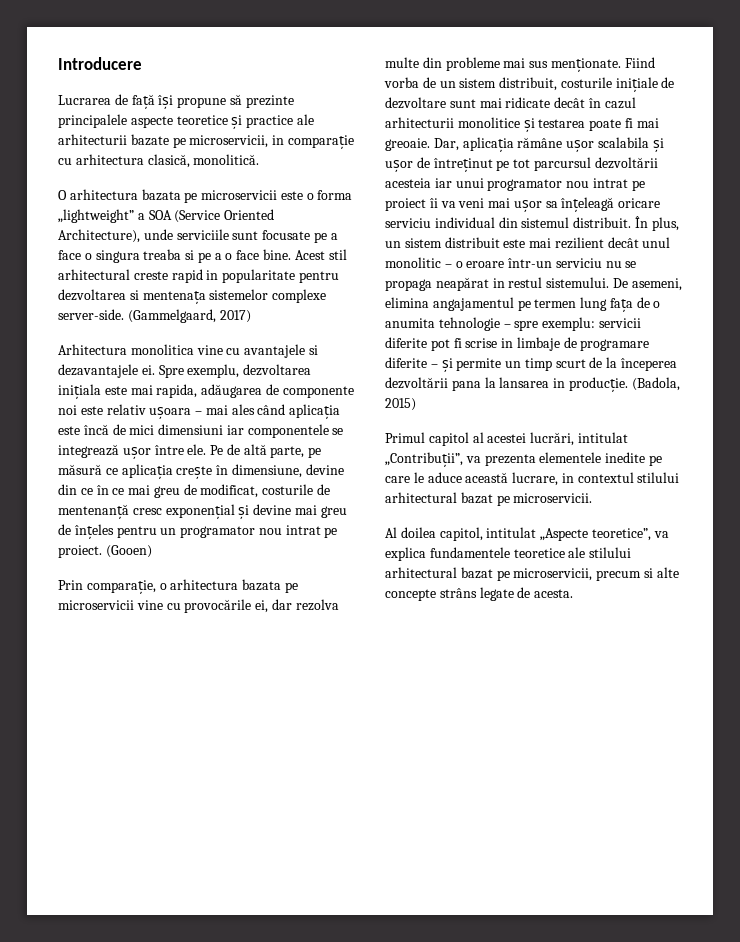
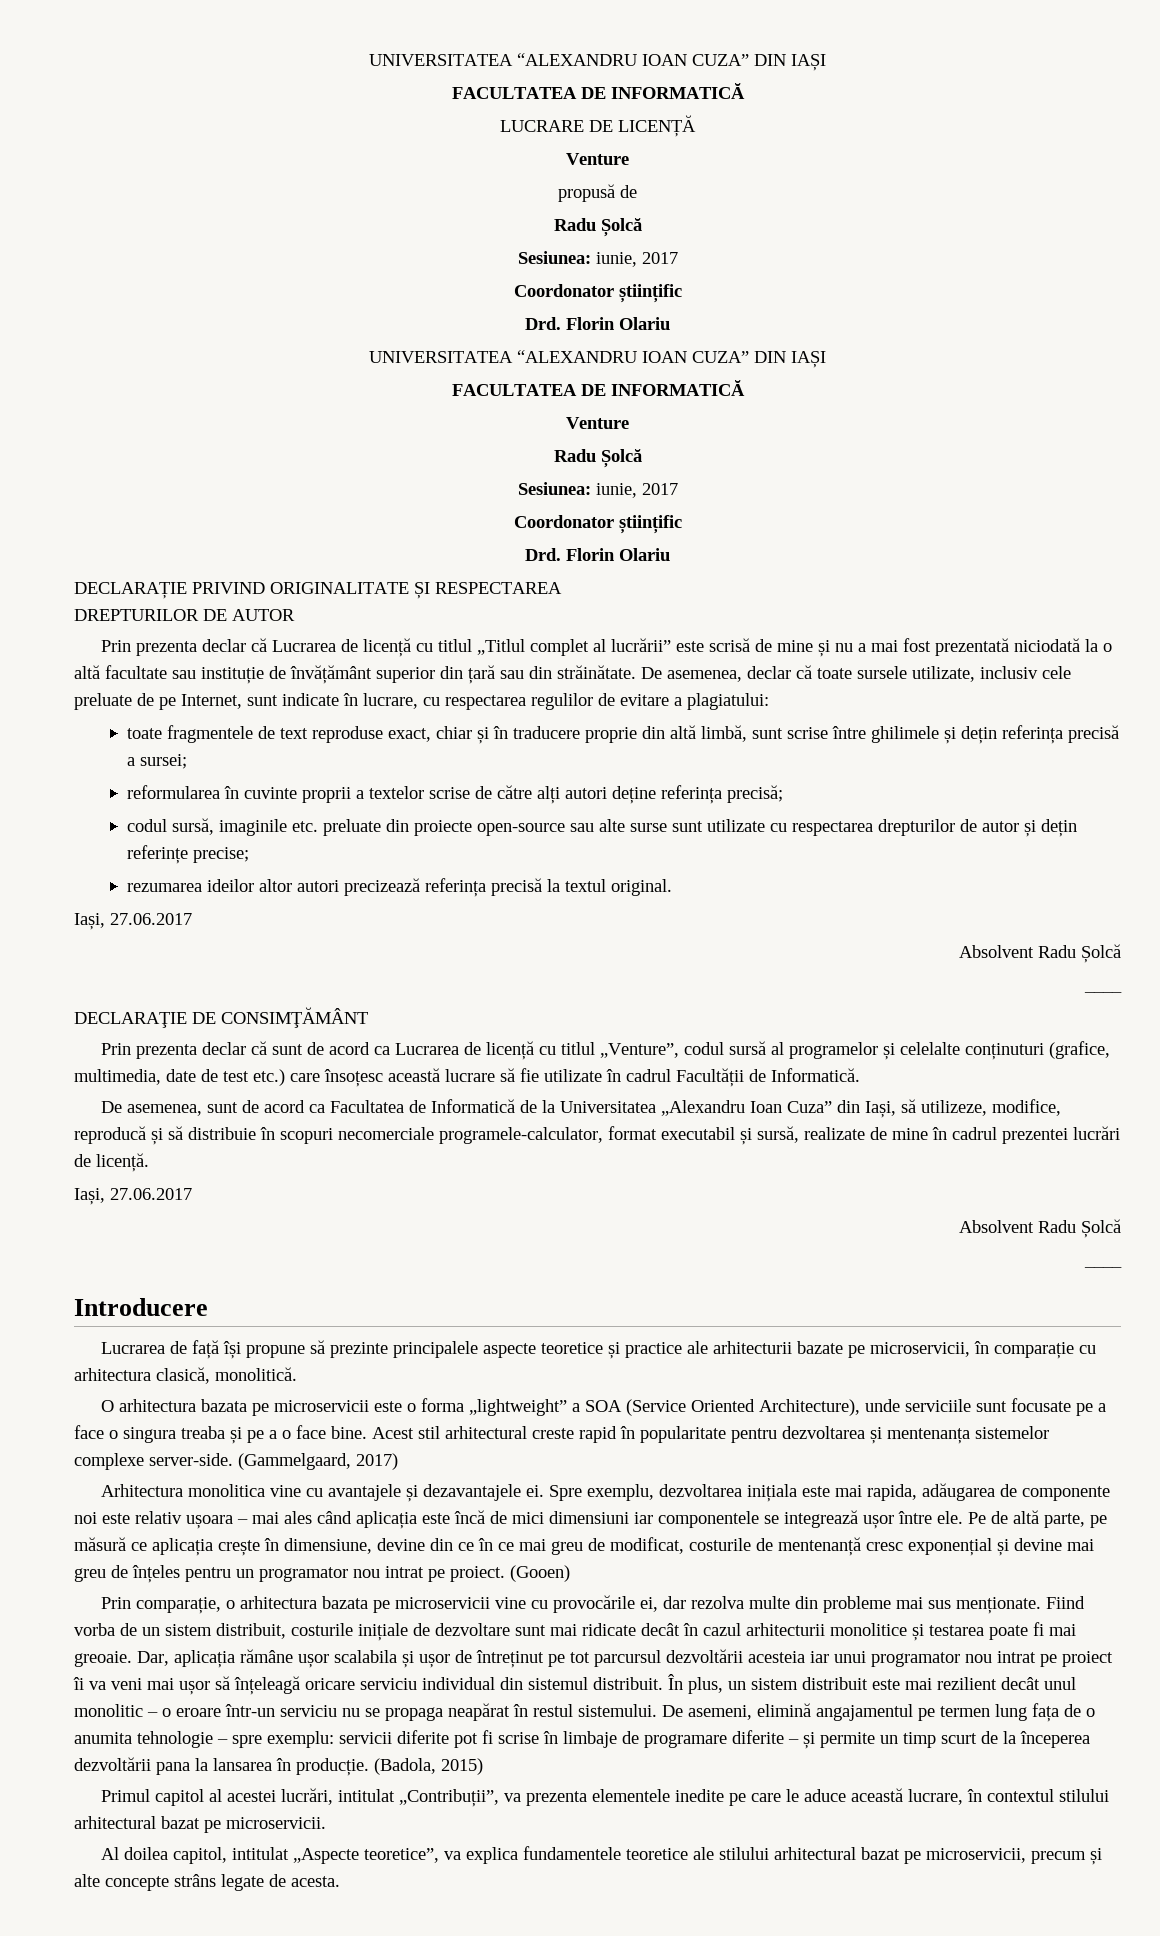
(58, 63) none -> [369,53,826,71] [451,83,745,99] [500,115,696,137] [566,153,629,165] [558,184,637,202] [553,218,642,237] [517,251,678,267] [513,284,682,303] [525,317,670,330] [369,350,826,368] [451,380,745,396] [566,417,629,429] [553,449,642,468] [517,482,678,498] [513,515,682,534] [525,548,670,561] [74,582,562,599] [74,609,295,621] [101,638,1113,657] [74,665,1071,684] [74,693,769,710] [126,725,1119,744] [126,754,187,769] [126,785,783,804] [126,818,1077,837] [126,845,249,864] [126,878,672,897] [74,913,192,930] [959,944,1121,963] [1084,991,1122,993] [74,1007,368,1028] [101,1041,1111,1060] [74,1068,860,1087] [101,1099,1062,1118] [74,1126,1120,1145] [74,1153,149,1172] [74,1188,192,1205] [959,1219,1121,1238] [1084,1266,1122,1268] UNIVERSITATEA “ALEXANDRU IOAN CUZA” DIN IAȘI // FACULTATEA DE INFORMATICĂ // LUCRARE DE LICENȚĂ // Venture // propusă de // Radu Șolcă // Sesiunea: iunie, 2017 // Coordonator științific // Drd. Florin Olariu // UNIVERSITATEA “ALEXANDRU IOAN CUZA” DIN IAȘI // FACULTATEA DE INFORMATICĂ // Venture // Radu Șolcă // Sesiunea: iunie, 2017 // Coordonator științific // Drd. Florin Olariu // DECLARAȚIE PRIVIND ORIGINALITATE ȘI RESPECTAREA // DREPTURILOR DE AUTOR // Prin prezenta declar că Lucrarea de licență cu titlul „Titlul complet al lucrării” este scrisă de mine și nu a mai fost prezentată niciodată la o altă facultate sau instituție de învățământ superior din țară sau din străinătate. De asemenea, declar că toate sursele utilizate, inclusiv cele preluate de pe Internet, sunt indicate în lucrare, cu respectarea regulilor de evitare a plagiatului: // toate fragmentele de text reproduse exact, chiar și în traducere proprie din altă limbă, sunt scrise între ghilimele și dețin referința precisă a sursei; // reformularea în cuvinte proprii a textelor scrise de către alți autori deține referința precisă; // codul sursă, imaginile etc. preluate din proiecte open-source sau alte surse sunt utilizate cu respectarea drepturilor de autor și dețin referințe precise; // rezumarea ideilor altor autori precizează referința precisă la textul original. // Iași, 27.06.2017 // Absolvent Radu Șolcă // ____ // DECLARAŢIE DE CONSIMŢĂMÂNT // Prin prezenta declar că sunt de acord ca Lucrarea de licență cu titlul „Venture”, codul sursă al programelor și celelalte conținuturi (grafice, multimedia, date de test etc.) care însoțesc această lucrare să fie utilizate în cadrul Facultății de Informatică. // De asemenea, sunt de acord ca Facultatea de Informatică de la Universitatea „Alexandru Ioan Cuza” din Iași, să utilizeze, modifice, reproducă și să distribuie în scopuri necomerciale programele-calculator, format executabil și sursă, realizate de mine în cadrul prezentei lucrări de licență. // Iași, 27.06.2017 // Absolvent Radu Șolcă // ____ //
[272,135,285,145] in -> [974,1341,990,1354] în
[185,250,195,260] si -> [230,1427,242,1444] și
[206,270,219,280] in -> [620,1426,635,1439] în
[129,290,206,304] si mentenața -> [870,1427,970,1444] și mentenanța
[308,345,318,355] si -> [406,1485,419,1502] și
[545,201,558,208] sa -> [215,1676,230,1690] să
[492,278,505,288] in -> [513,1704,528,1717] în
[385,297,429,308] elimina -> [757,1703,811,1717] elimină
[501,338,514,348] in -> [543,1731,558,1744] în
[553,378,566,388] in -> [276,1758,291,1771] în
[561,473,574,483] in -> [967,1789,983,1802] în
[643,568,653,578] si -> [1090,1848,1103,1865] și

